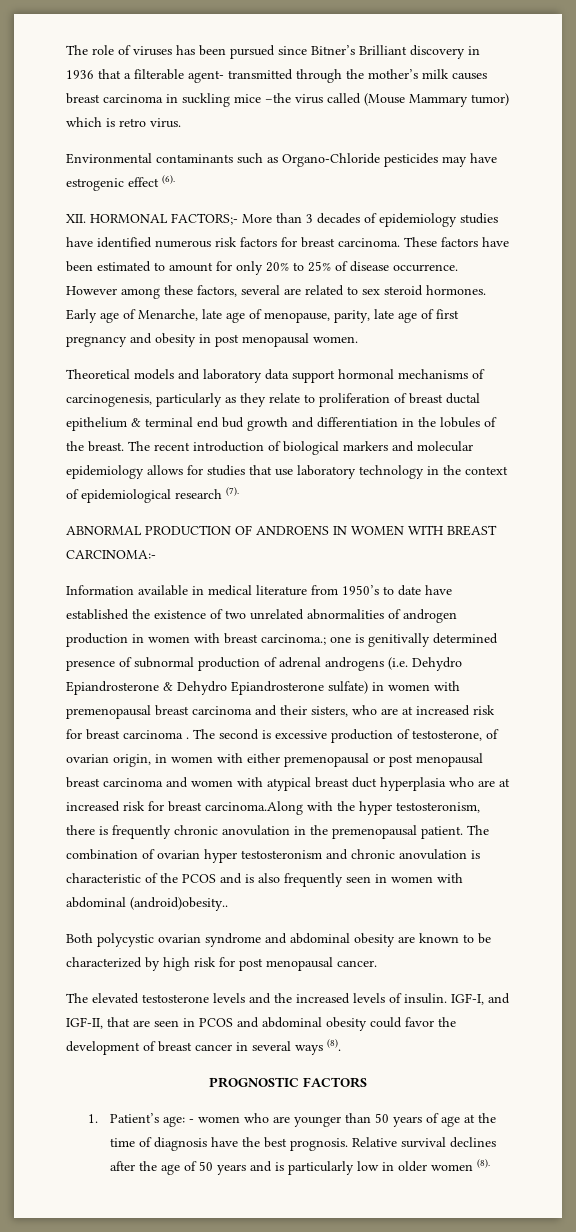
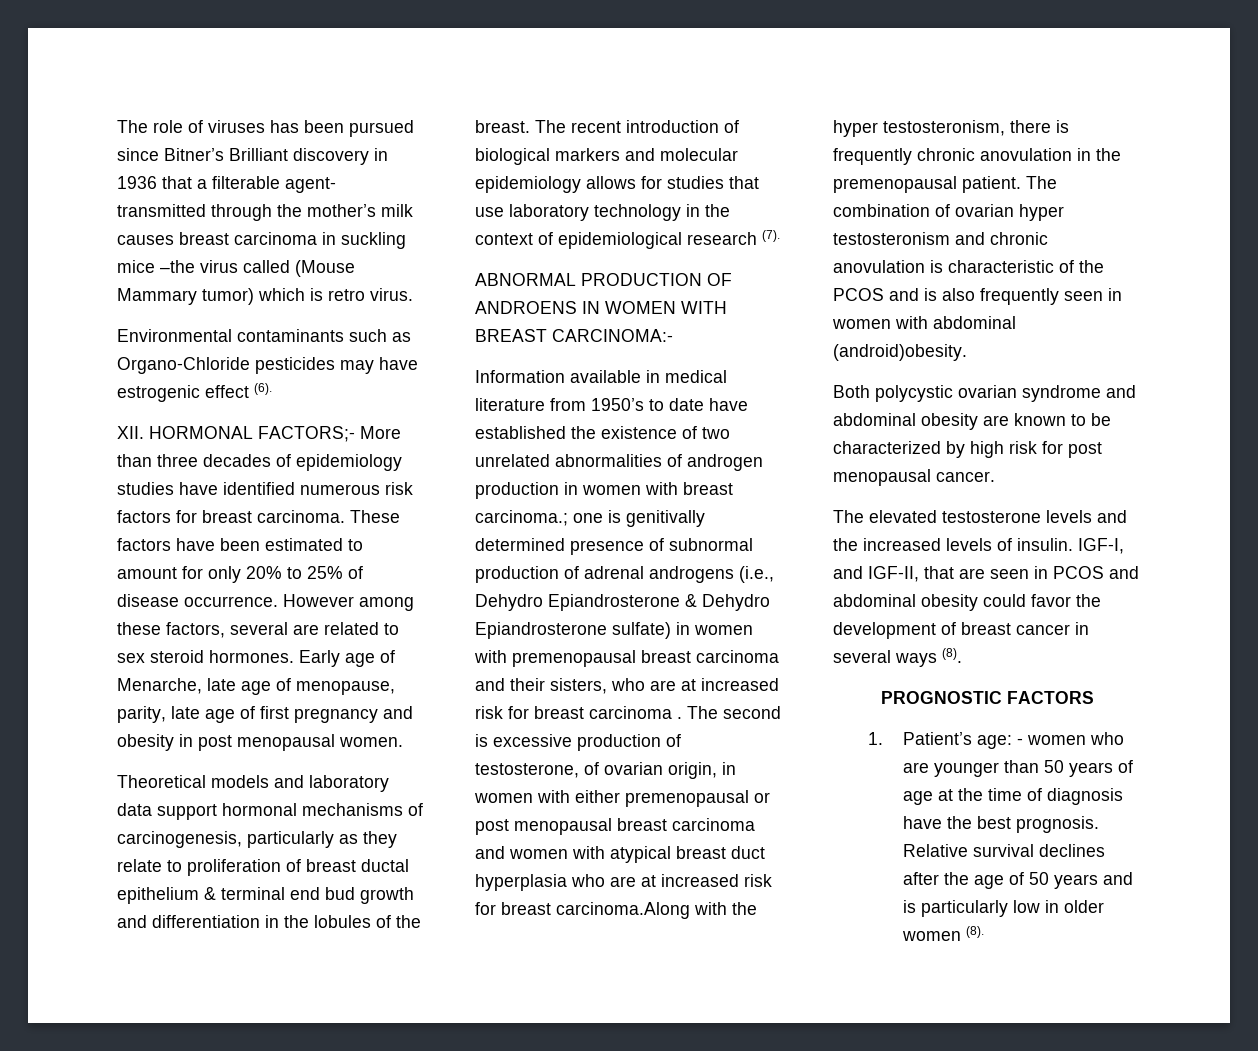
[306,214,313,223] 3 -> [157,454,198,467] three
[388,657,408,670] (i.e. -> [739,566,774,583] (i.e.,
[130,897,228,911] (android)obesity.. -> [833,344,967,361] (android)obesity.

